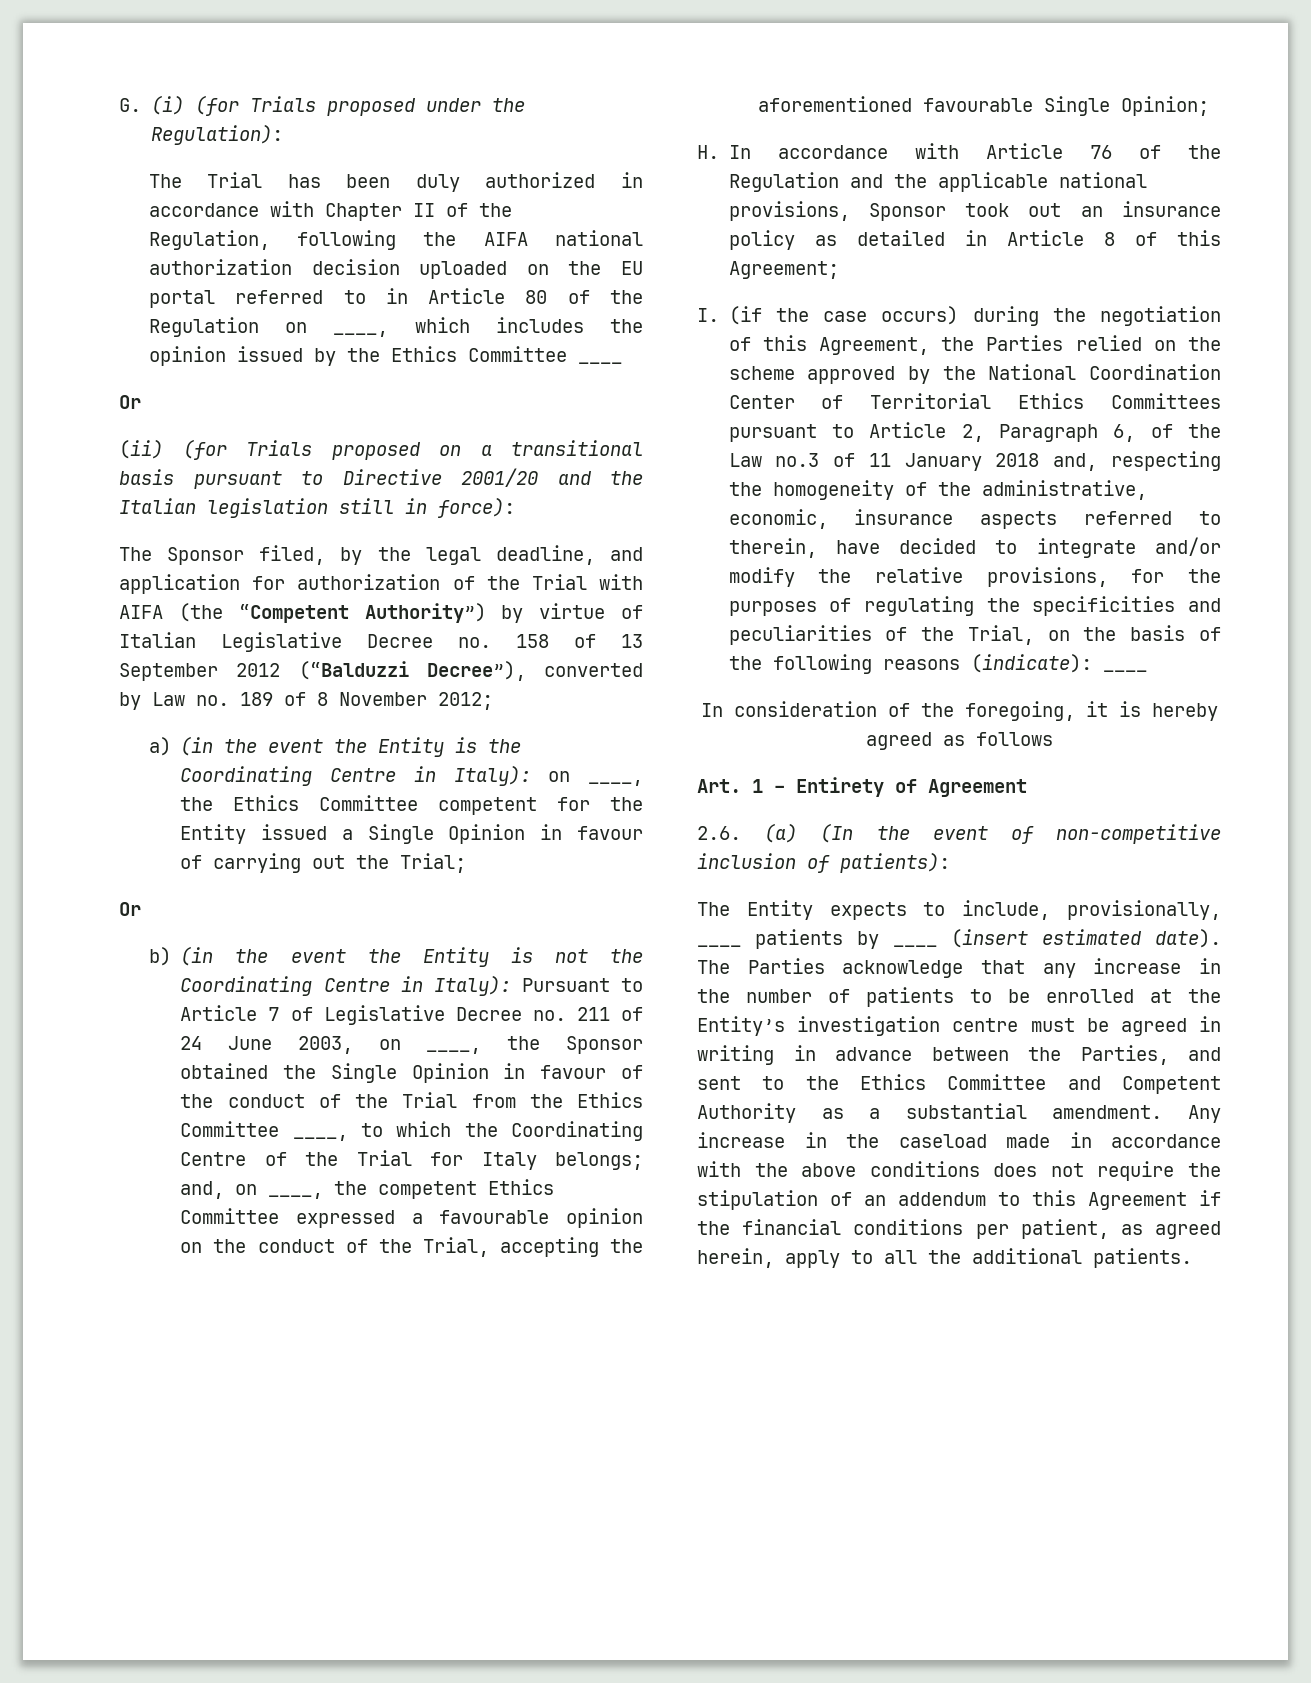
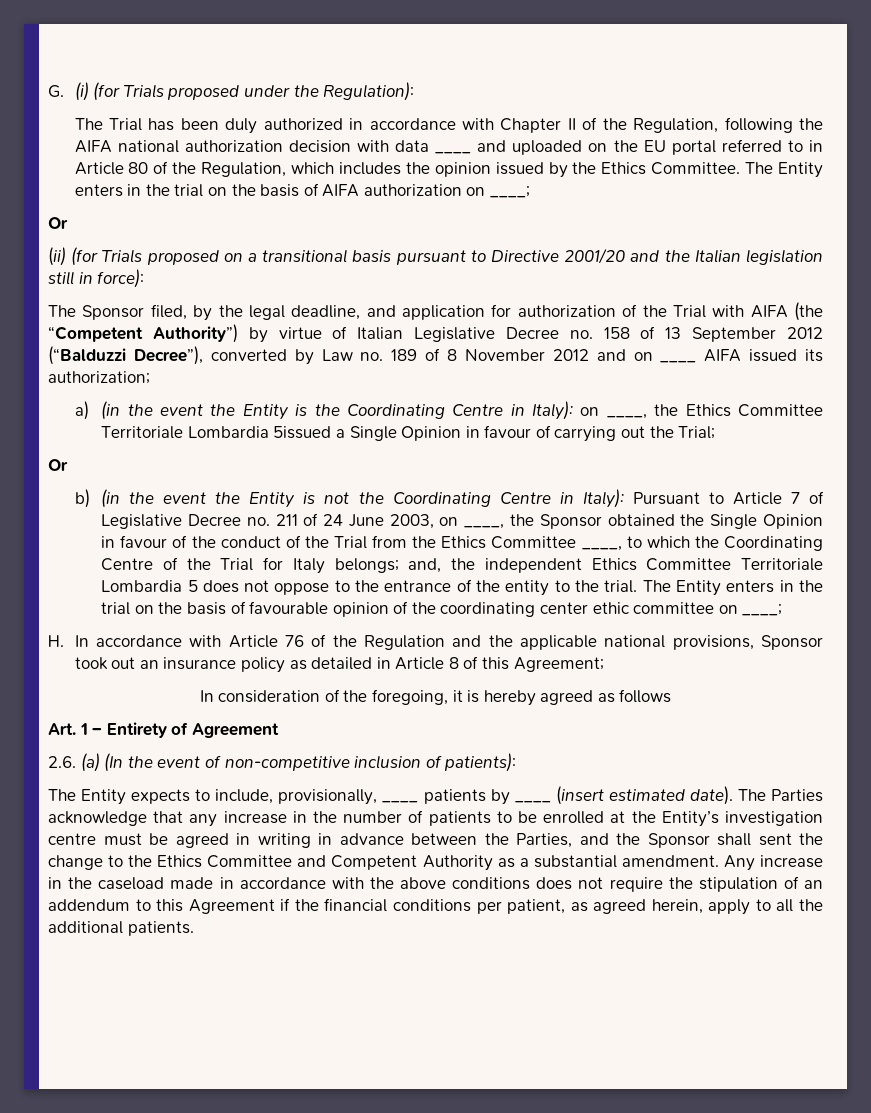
(400, 267) none -> [356,140,430,152] [435,152,472,154] [477,140,507,152] with data ____ and
[148,317,389,337] Regulation on ____, -> [201,162,287,177] Regulation,
[467,346,567,362] [577,362,622,364] Committee ____ -> [651,162,823,178] [74,183,531,198] Committee. The Entity enters in the trial on the basis of AIFA authorization on ____;
[438,692,493,710] 2012; -> [552,349,653,361] [660,349,823,363] [48,371,150,384] 2012 and on ____ AIFA issued its authorization;
[438,797,643,815] [180,824,328,844] competent for the Entity issued -> [101,426,332,439] Territoriale Lombardia 5issued
[235,1179,555,1199] [180,1208,643,1228] [180,1237,643,1257] [758,96,1210,116] on ____, the competent Ethics Committee expressed a favourable opinion on the conduct of the Trial, accepting the aforementioned favourable Single Opinion; -> [451,558,823,573] [101,579,824,596] [101,601,783,617] the independent Ethics Committee Territoriale Lombardia 5 does not oppose to the entrance of the entity to the trial. The Entity enters in the trial on the basis of favourable opinion of the coordinating center ethic committee on ____;
[697,306,1221,326] [728,335,1221,355] [728,364,1221,384] [728,393,1221,409] [728,422,1221,442] [728,451,1221,471] [728,480,1147,500] [728,509,1221,529] [728,537,1221,558] [728,567,1221,587] [728,596,1221,616] [728,625,1221,645] [728,654,1147,674] // I. (if the case occurs) during the negotiation of this Agreement, the Parties relied on the scheme approved by the National Coordination Center of Territorial Ethics Committees pursuant to Article 2, Paragraph 6, of the Law no.3 of 11 January 2018 and, respecting the homogeneity of the administrative, economic, insurance aspects referred to therein, have decided to integrate and/or modify the relative provisions, for the purposes of regulating the specificities and peculiarities of the Trial, on the basis of the following reasons (indicate): ____ -> (604, 664) none
[697,1076,741,1090] sent -> [616,833,823,848] [48,855,103,870] the Sponsor shall sent the change

